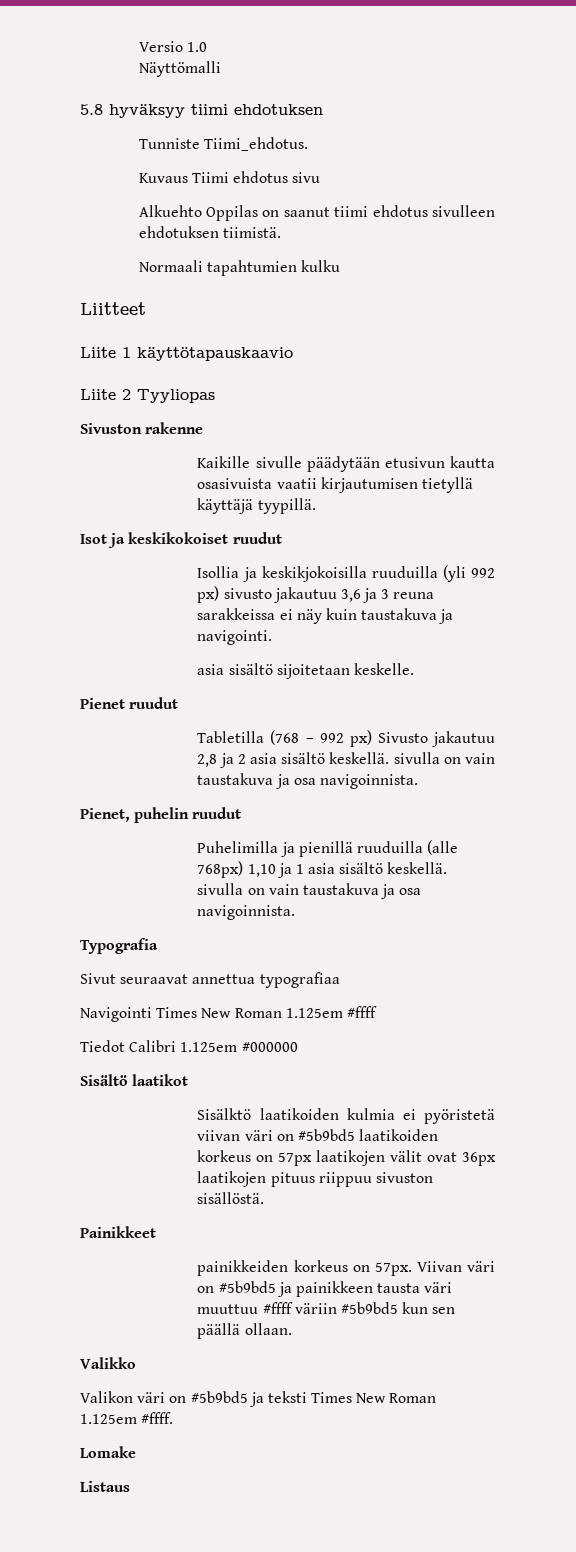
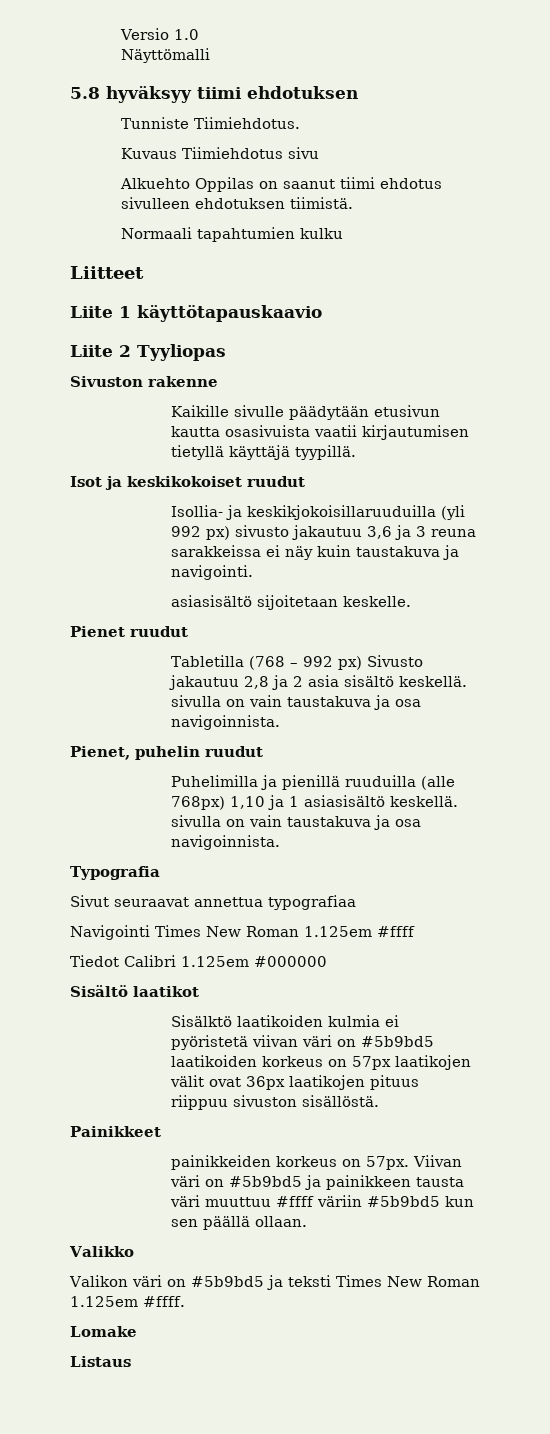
[203,137,308,151] Tiimi_ehdotus. -> [193,117,300,129] Tiimiehdotus.
[191,171,289,183] Tiimi ehdotus -> [181,147,283,159] Tiimiehdotus
[197,566,438,582] Isollia ja keskikjokoisilla ruuduilla -> [170,505,436,520] Isollia- ja keskikjokoisillaruuduilla
[197,663,273,675] asia sisältö -> [170,595,252,607] asiasisältö
[308,862,384,874] asia sisältö -> [303,795,385,807] asiasisältö

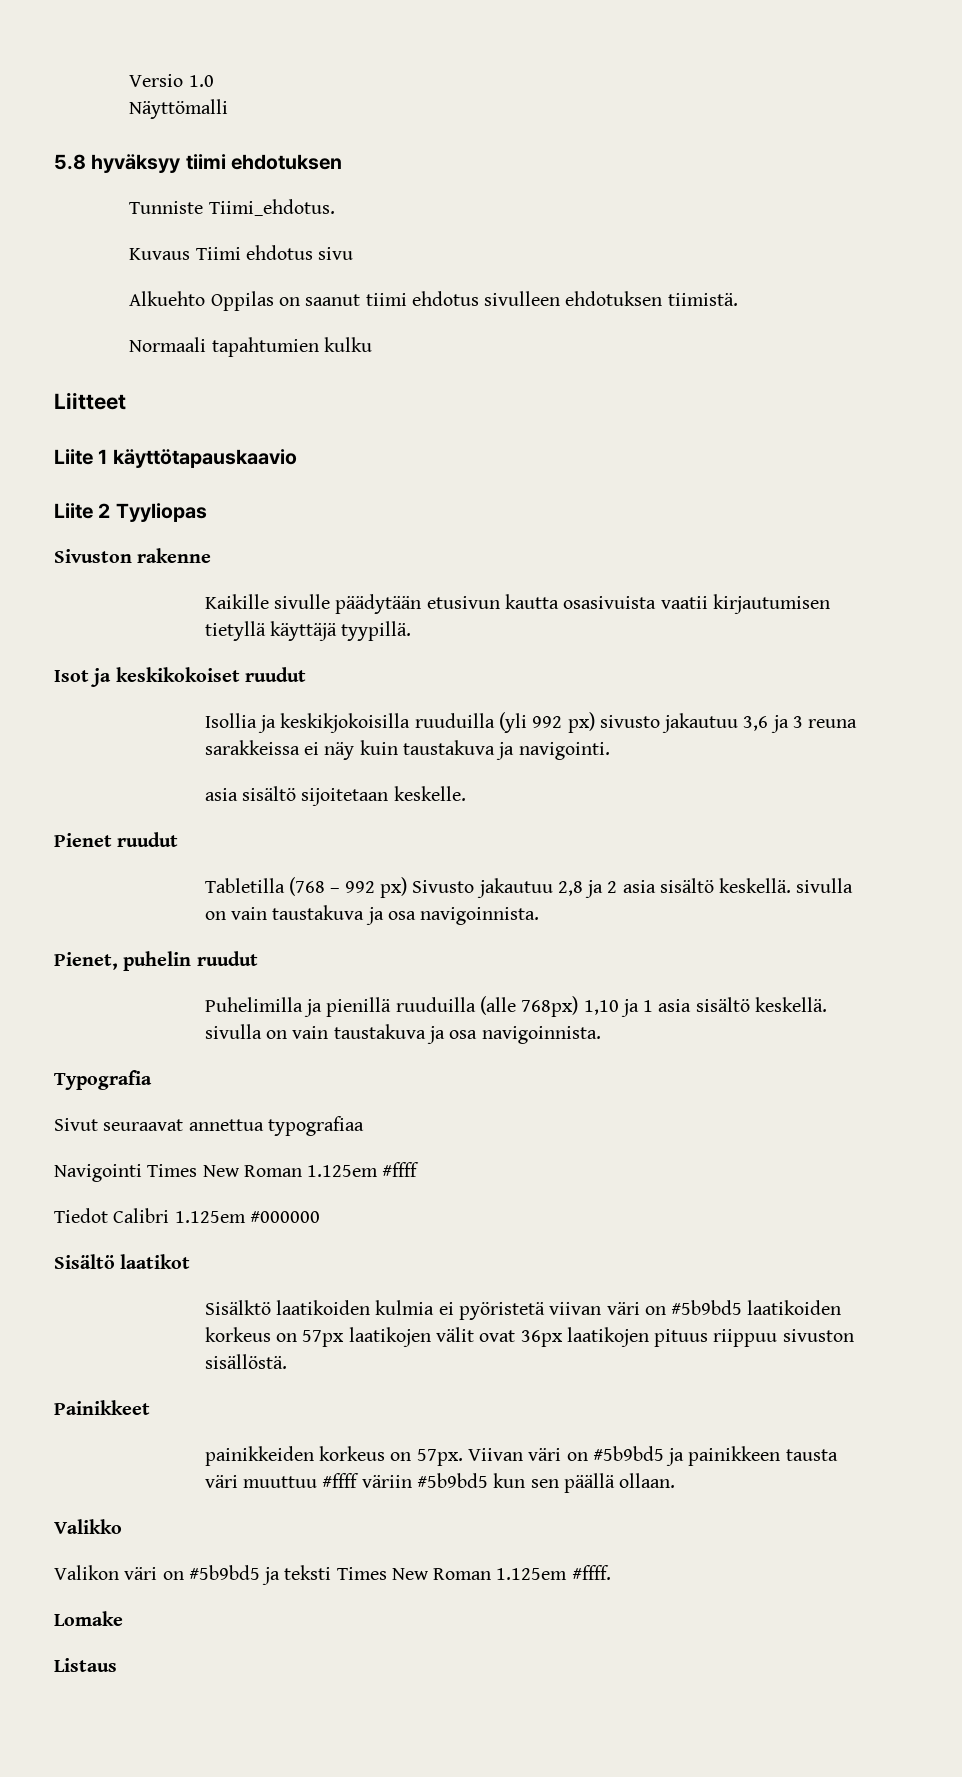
[193,117,300,129] Tiimiehdotus. -> [208,199,335,216] Tiimi_ehdotus.
[181,147,283,159] Tiimiehdotus -> [195,245,313,260] Tiimi ehdotus
[170,505,436,520] Isollia- ja keskikjokoisillaruuduilla -> [204,713,495,733] Isollia ja keskikjokoisilla ruuduilla
[170,595,252,607] asiasisältö -> [204,786,297,801] asia sisältö
[303,795,385,807] asiasisältö -> [658,997,750,1012] asia sisältö

